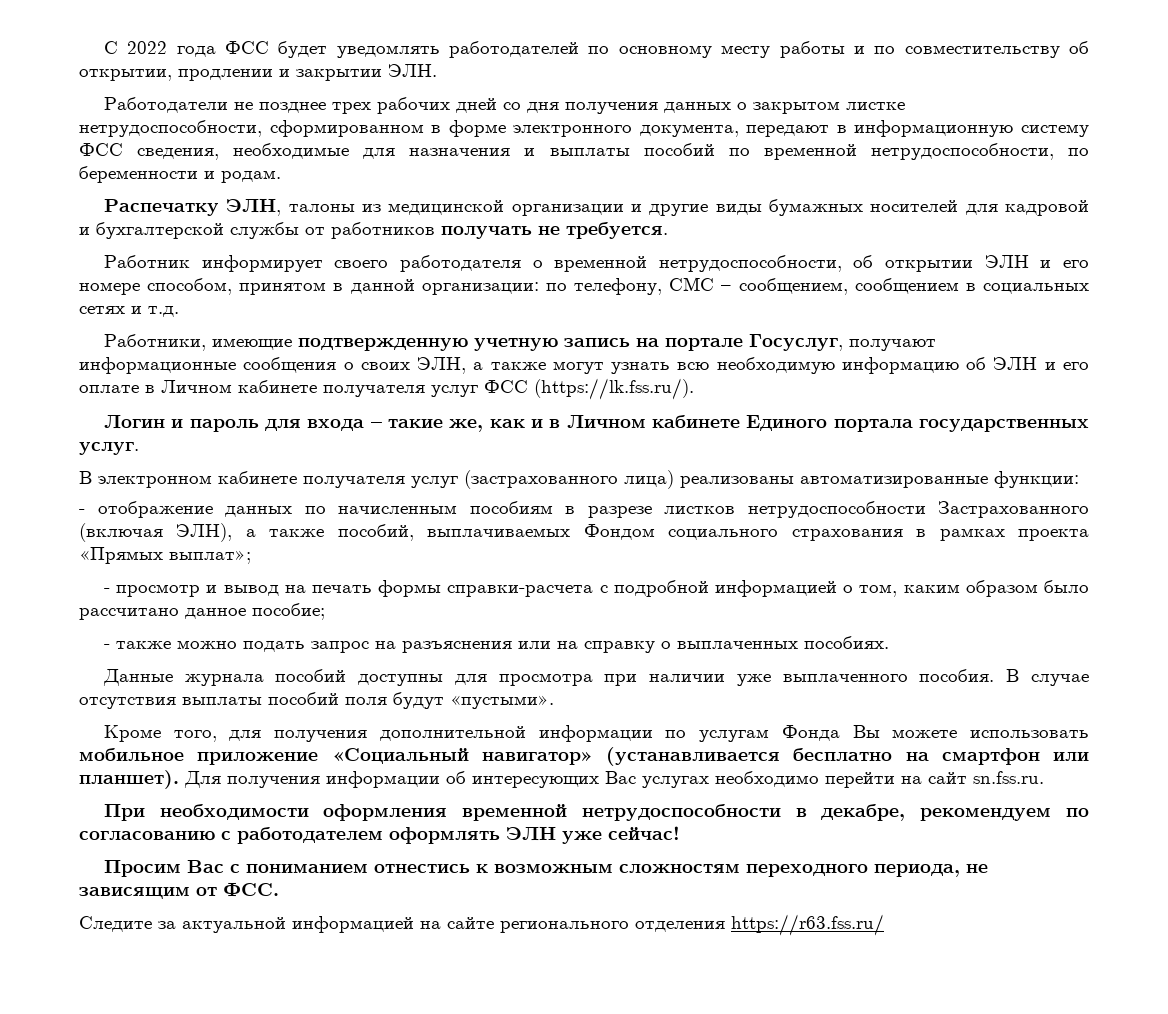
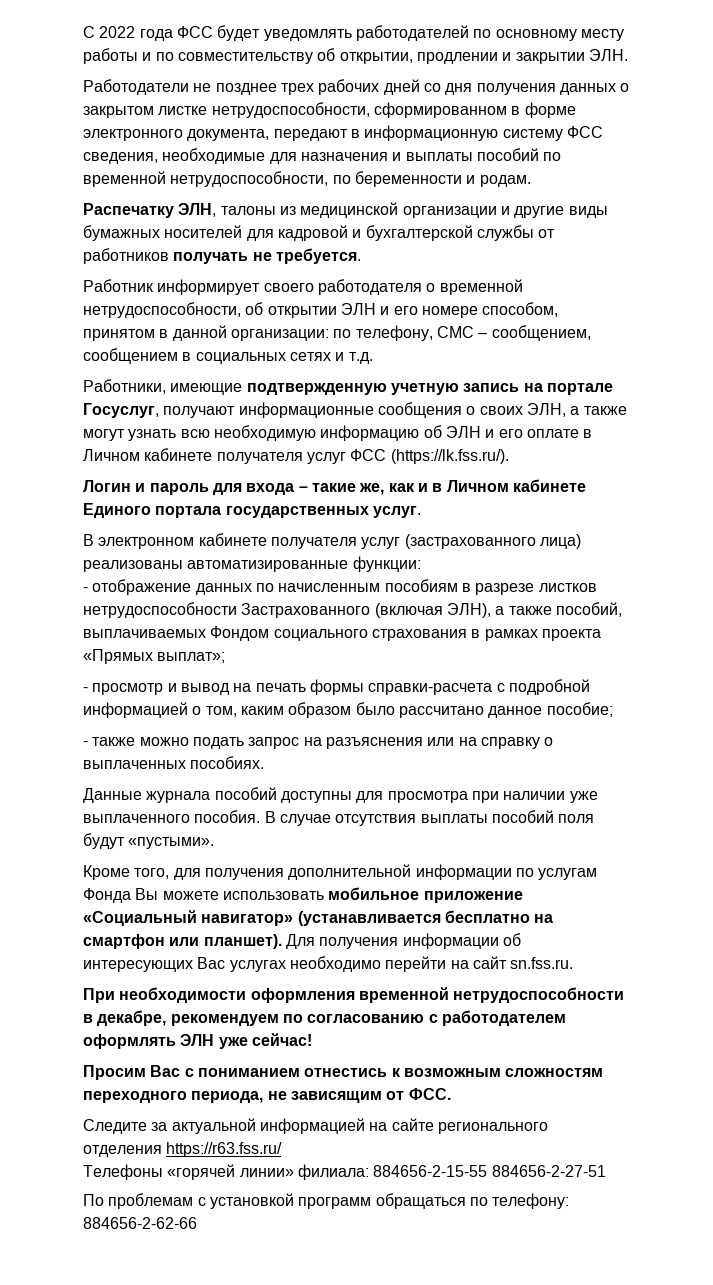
(884, 925) none -> [83,1164,606,1180] [83,1193,570,1209] [83,1217,197,1229] // Телефоны «горячей линии» филиала: 884656-2-15-55 884656-2-27-51 // По проблемам с установкой программ обращаться по телефону: 884656-2-62-66

